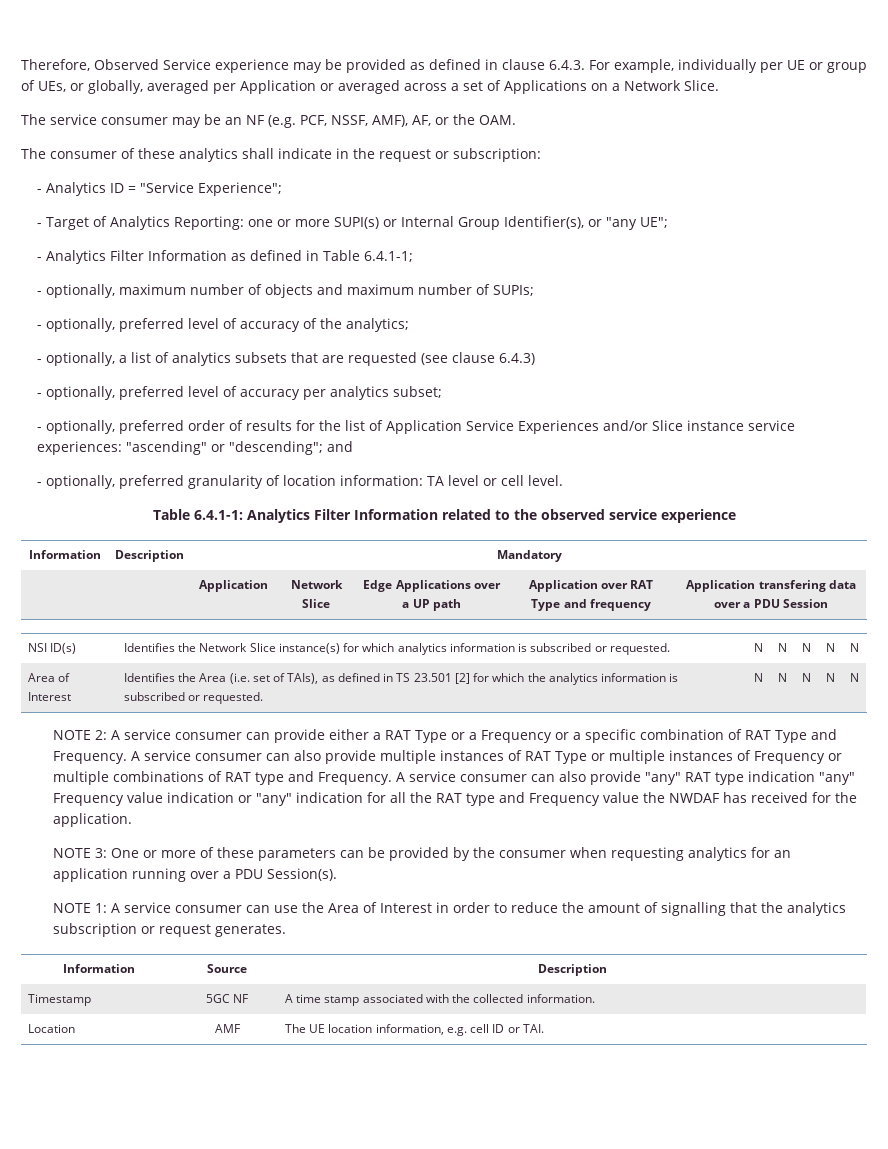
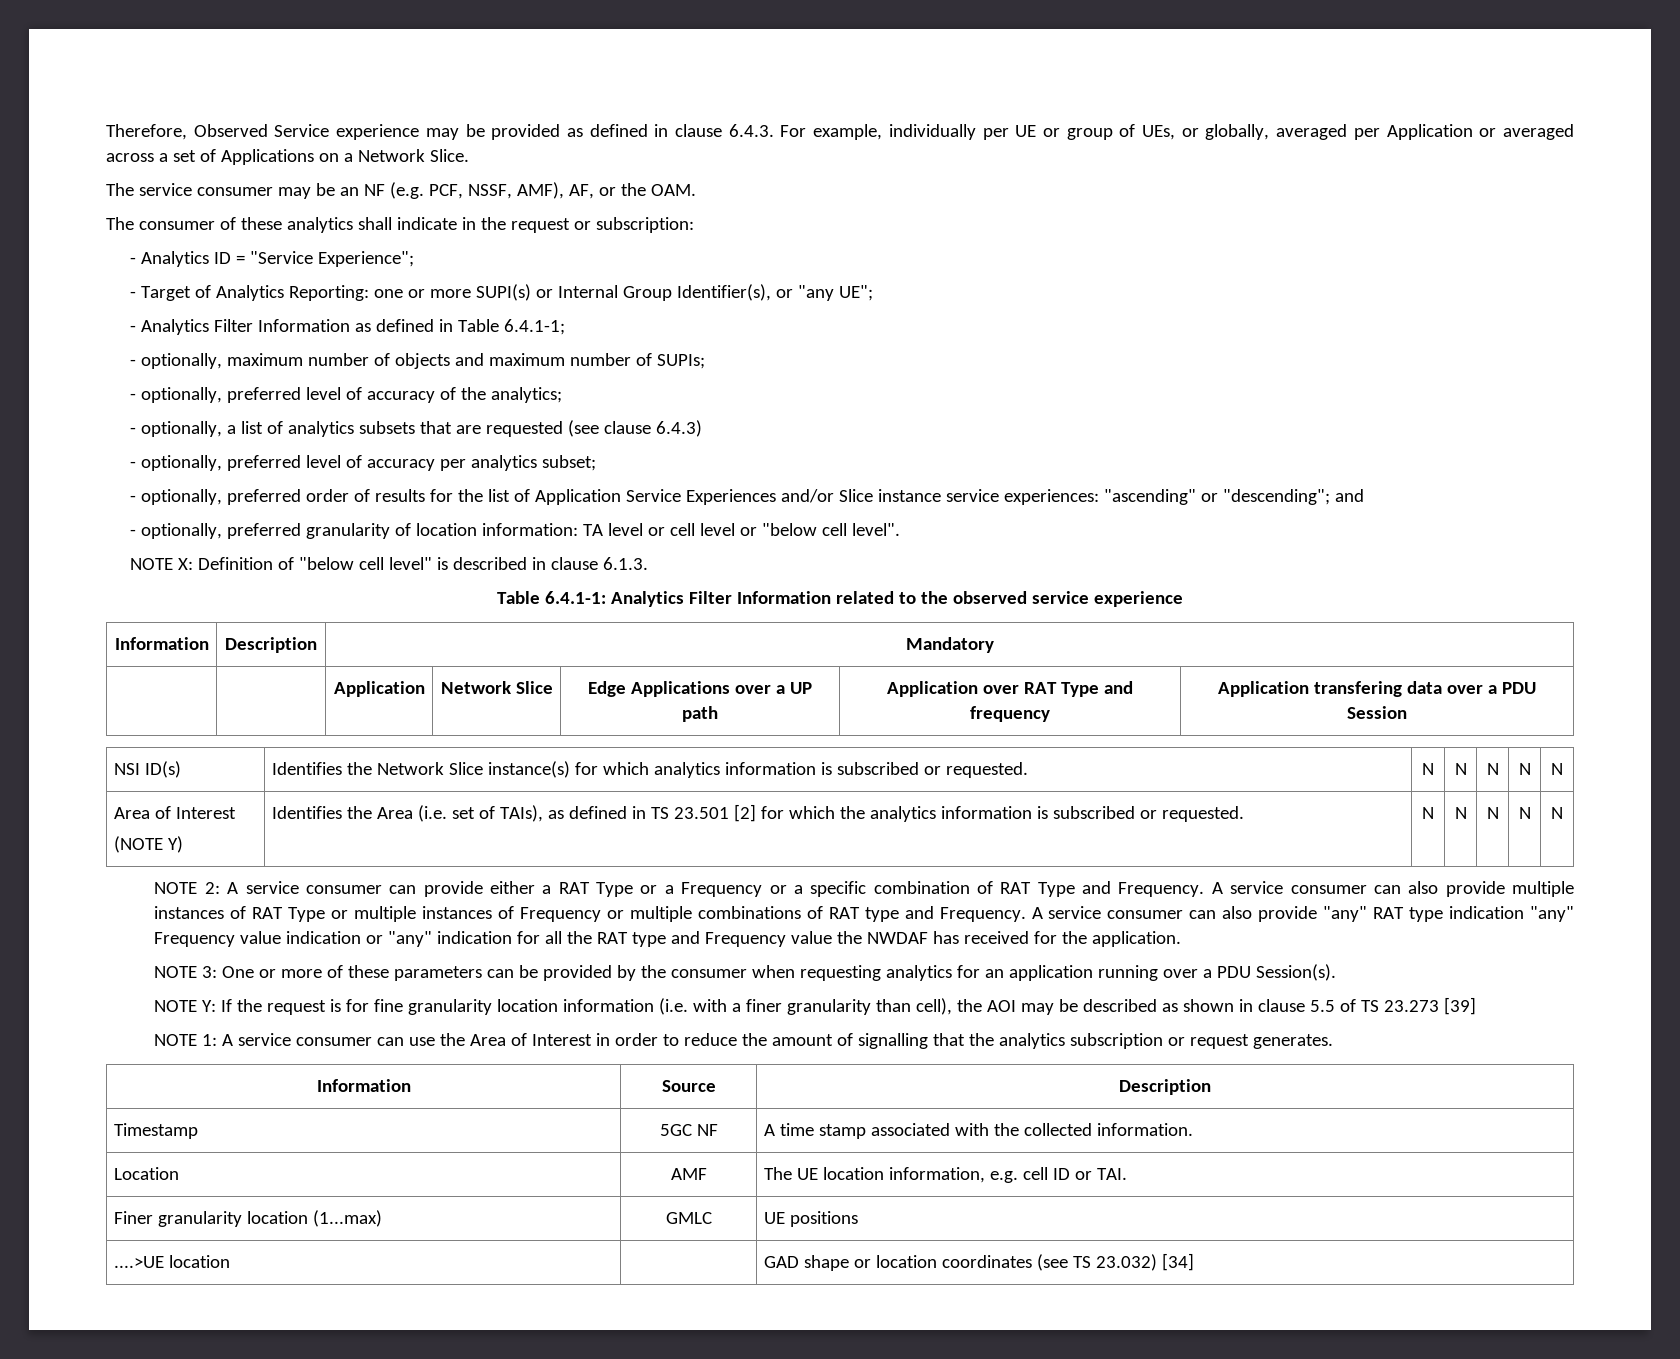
[527,475,563,486] level. -> [700,523,901,536] [130,557,649,570] level or "below cell level". // NOTE X: Definition of "below cell level" is described in clause 6.1.3.
(71, 696) none -> [113,836,183,853] // (NOTE Y)
(337, 874) none -> [154,997,1477,1015] // NOTE Y: If the request is for fine granularity location information (i.e. with a finer granularity than cell), the AOI may be described as shown in clause 5.5 of TS 23.273 [39]
(544, 1028) none -> [113,1210,382,1227] [665,1212,712,1224] [763,1211,858,1227] [113,1255,230,1268] [763,1253,1194,1271] // Finer granularity location (1...max) | GMLC | UE positions // ....>UE location | | GAD shape or location coordinates (see TS 23.032) [34]

